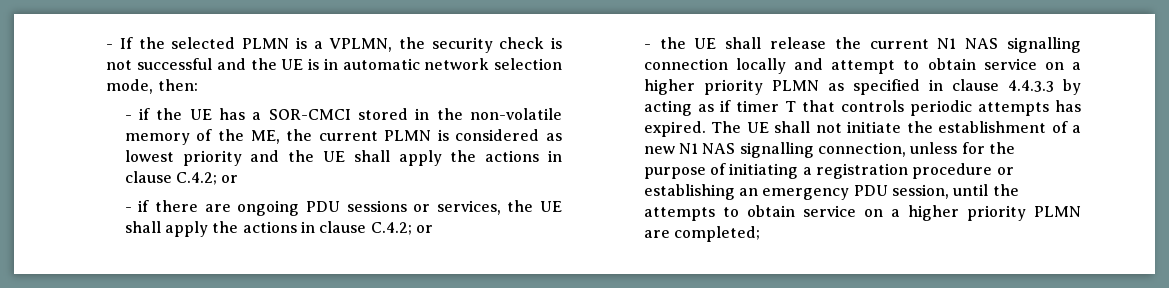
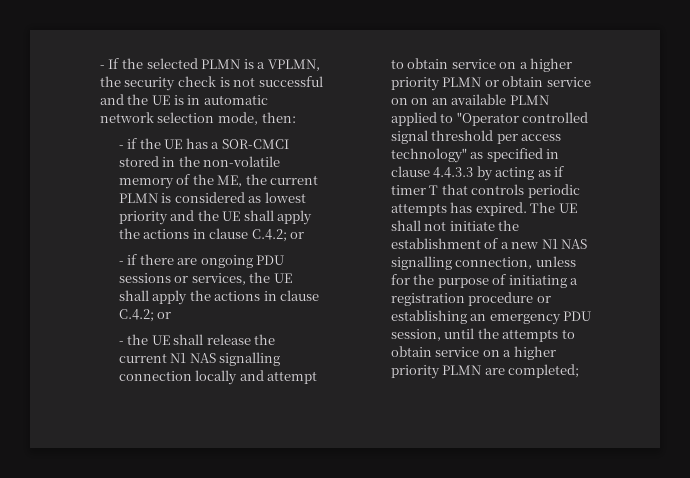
(819, 85) none -> [484,76,591,87] [390,94,549,105] [390,112,589,126] [390,130,562,144] [390,148,467,163] or obtain service on on an available PLMN applied to "Operator controlled signal threshold per access technology"

